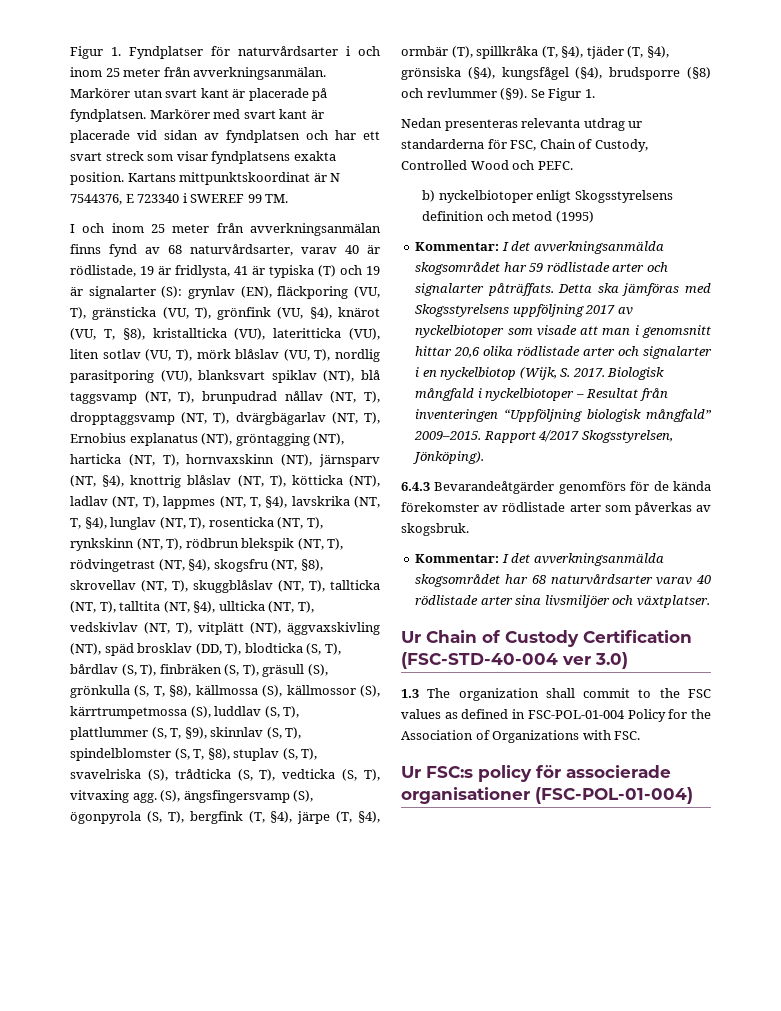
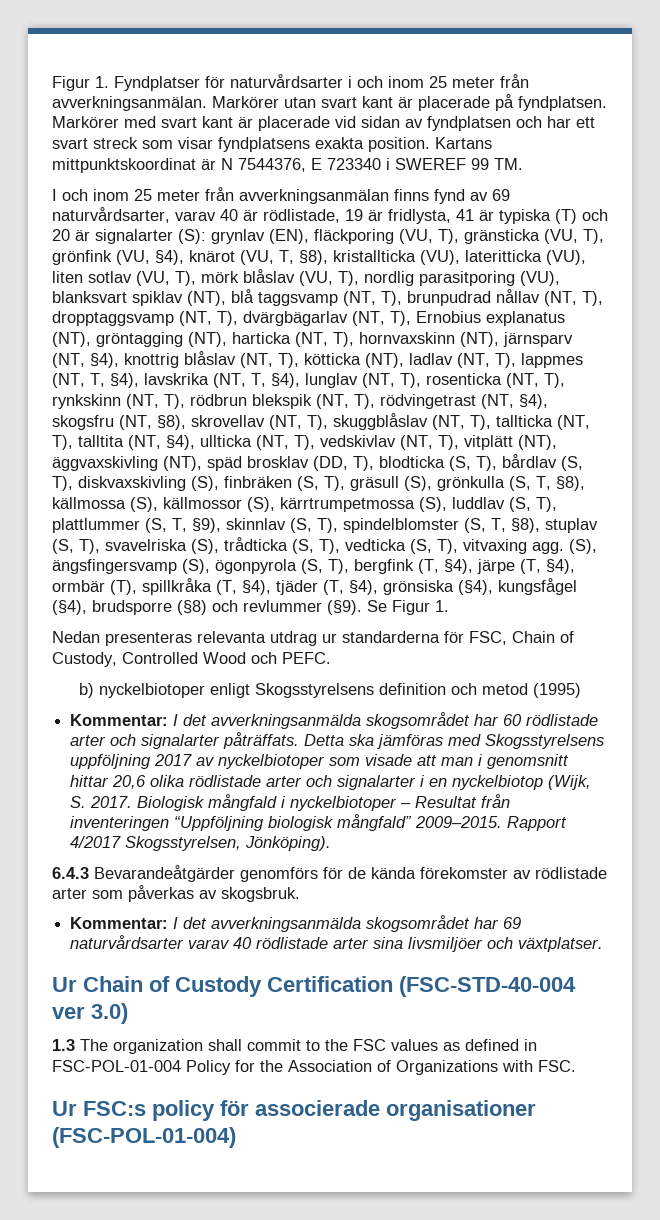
[168,245,182,254] 68 -> [492,189,510,201] 69
[366,266,380,275] 19 -> [52,229,70,241] 20
(157, 670) none -> [78,476,219,491] diskvaxskivling (S),
[529,263,544,272] 59 -> [503,714,523,726] 60
[531,575,546,584] 68 -> [503,917,522,929] 69

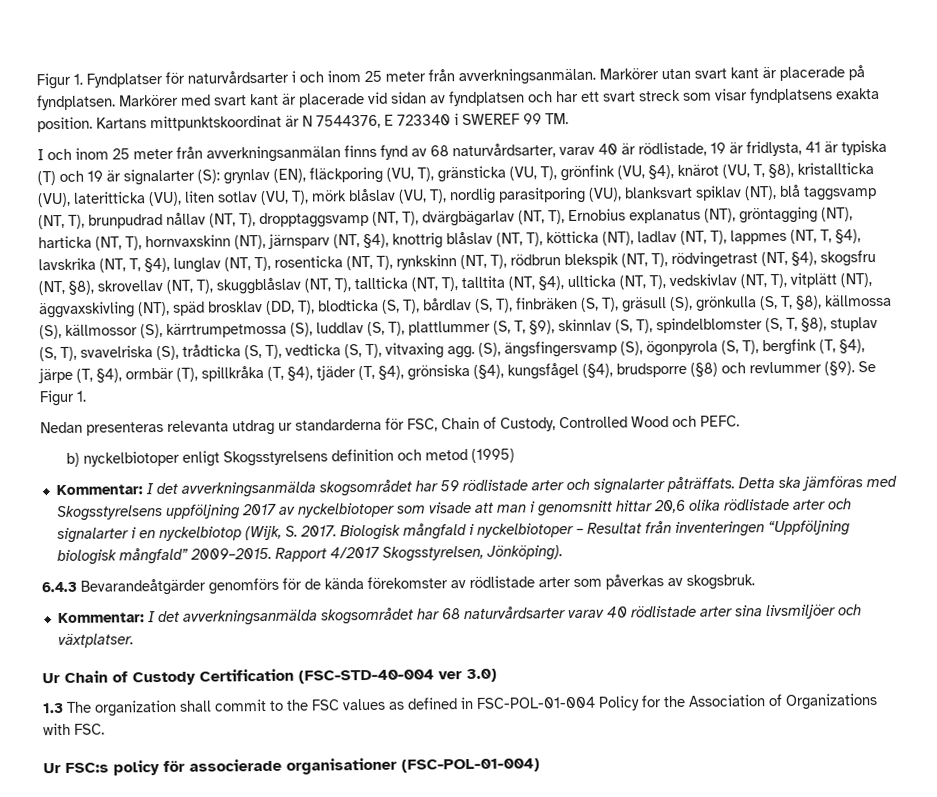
[492,189,510,201] 69 -> [430,145,449,157] 68
[52,229,70,241] 20 -> [87,170,103,182] 19
[78,476,219,491] diskvaxskivling (S), -> (513, 305) none
[503,714,523,726] 60 -> [439,480,459,492] 59
[503,917,522,929] 69 -> [441,608,461,620] 68

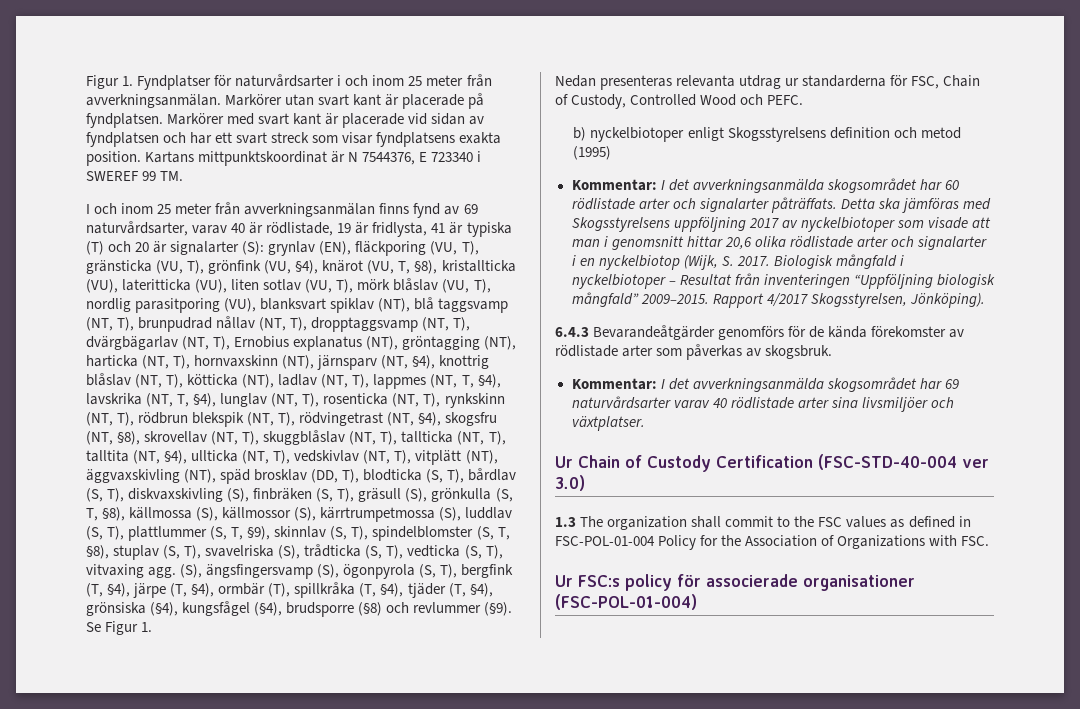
[430,145,449,157] 68 -> [463,204,478,214] 69
[87,170,103,182] 19 -> [135,242,150,252] 20
(513, 305) none -> [128,488,250,502] diskvaxskivling (S),
[439,480,459,492] 59 -> [944,180,959,190] 60
[441,608,461,620] 68 -> [944,379,959,389] 69

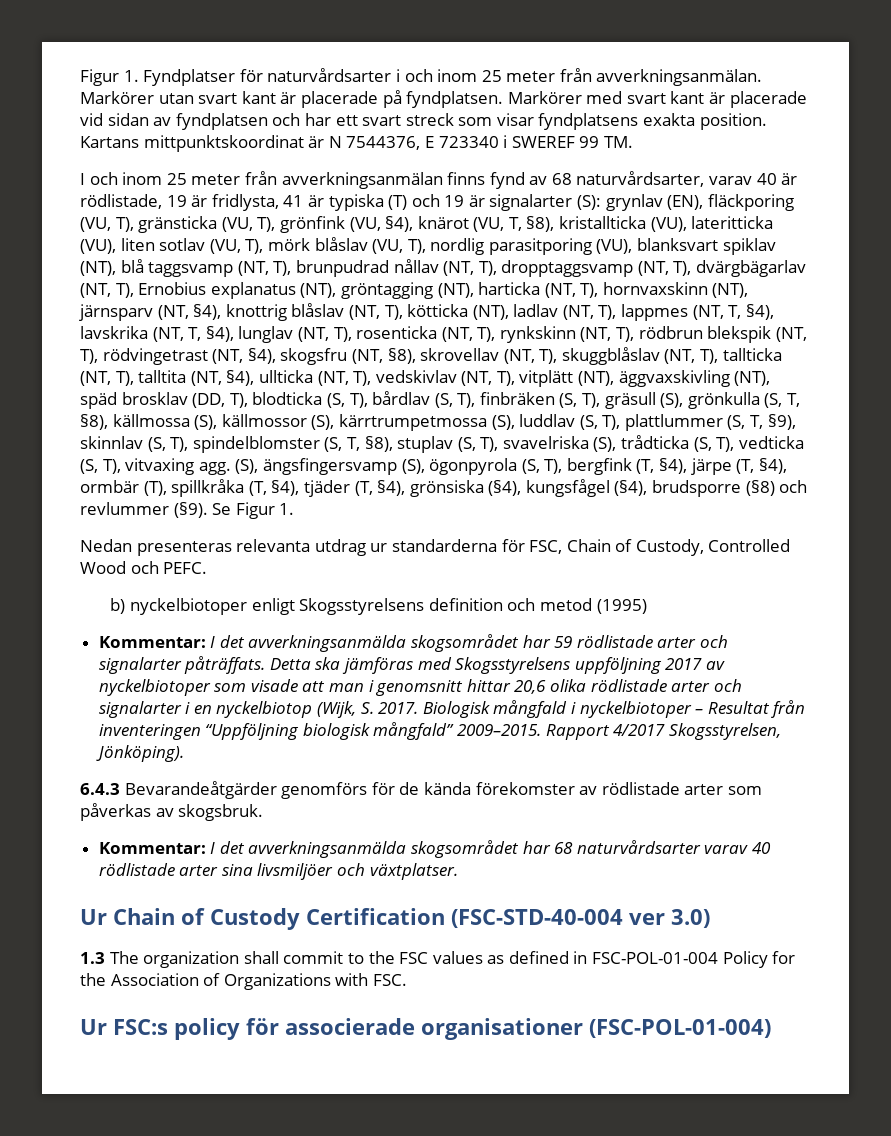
[463,204,478,214] 69 -> [551,173,572,185] 68
[135,242,150,252] 20 -> [444,195,465,207] 19
[128,488,250,502] diskvaxskivling (S), -> (476, 400) none
[944,180,959,190] 60 -> [554,636,573,648] 59
[944,379,959,389] 69 -> [554,842,574,854] 68

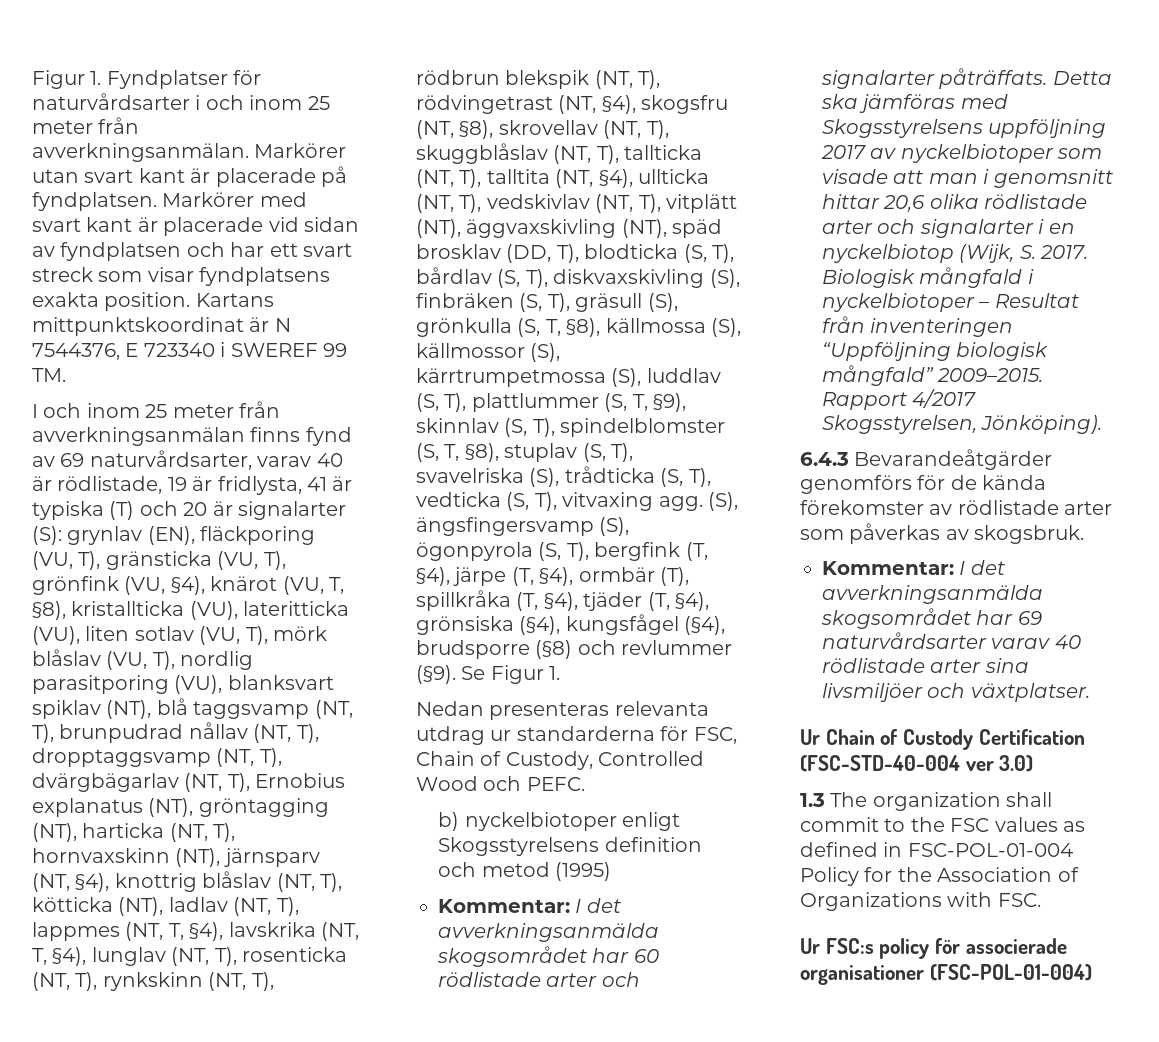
[551,173,572,185] 68 -> [60,453,85,467] 69
[444,195,465,207] 19 -> [183,502,208,516] 20
(476, 400) none -> [553,269,740,288] diskvaxskivling (S),
[554,636,573,648] 59 -> [633,949,659,963] 60
[554,842,574,854] 68 -> [1017,611,1042,625] 69

